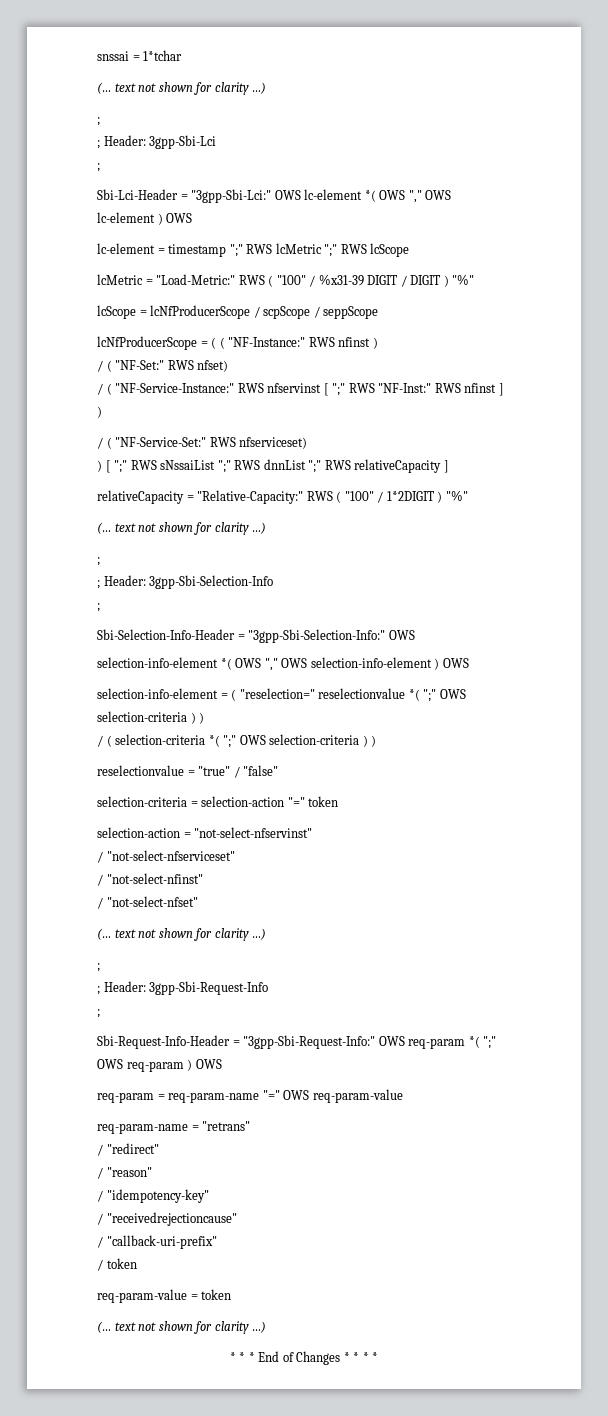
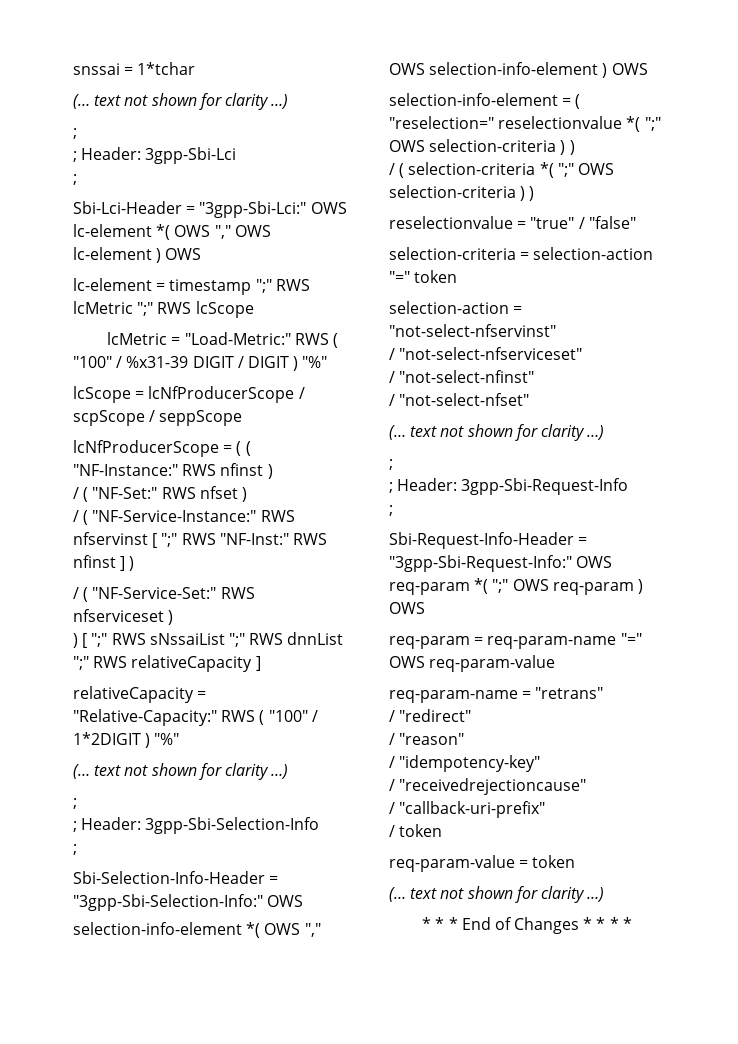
[197,360,229,372] nfset) -> [199,486,247,502] nfset )
[239,437,308,449] nfserviceset) -> [73,609,174,625] nfserviceset )

